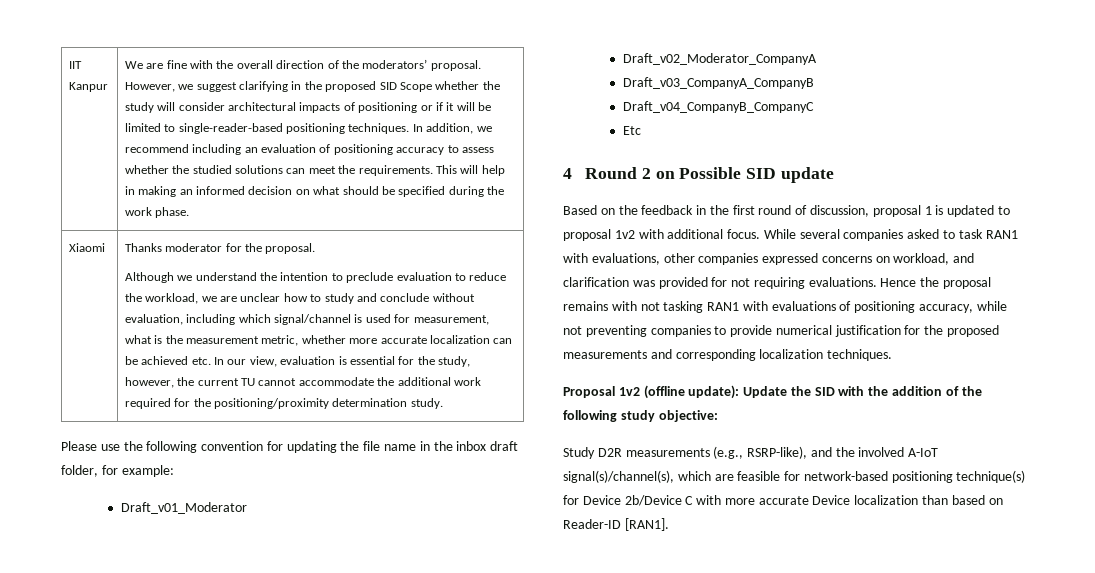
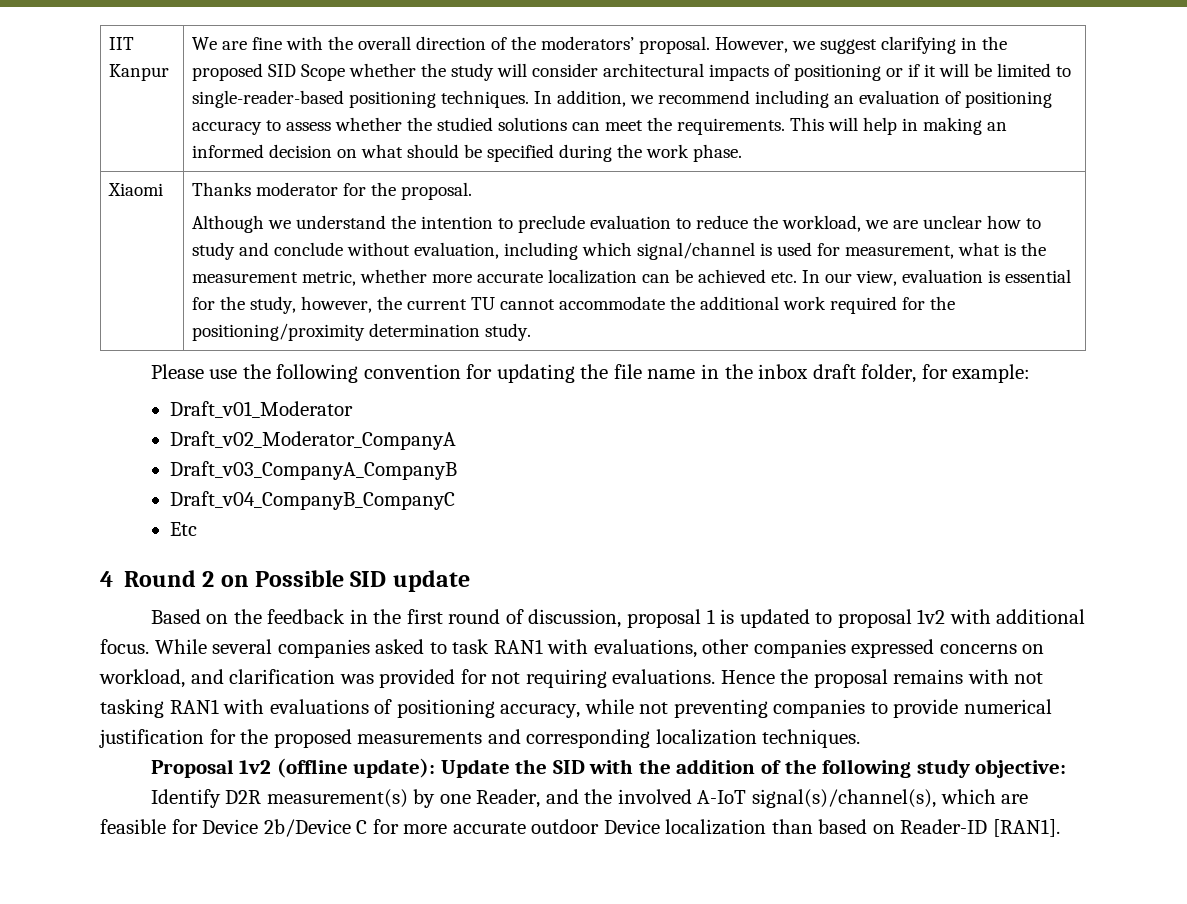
[563,446,808,459] Study D2R measurements (e.g., RSRP-like), -> [150,789,541,808] Identify D2R measurement(s) by one Reader,
[803,470,1026,483] [563,495,579,505] network-based positioning technique(s) for -> (198, 826) none
[696,495,809,505] with more accurate -> [372,819,600,834] for more accurate outdoor

